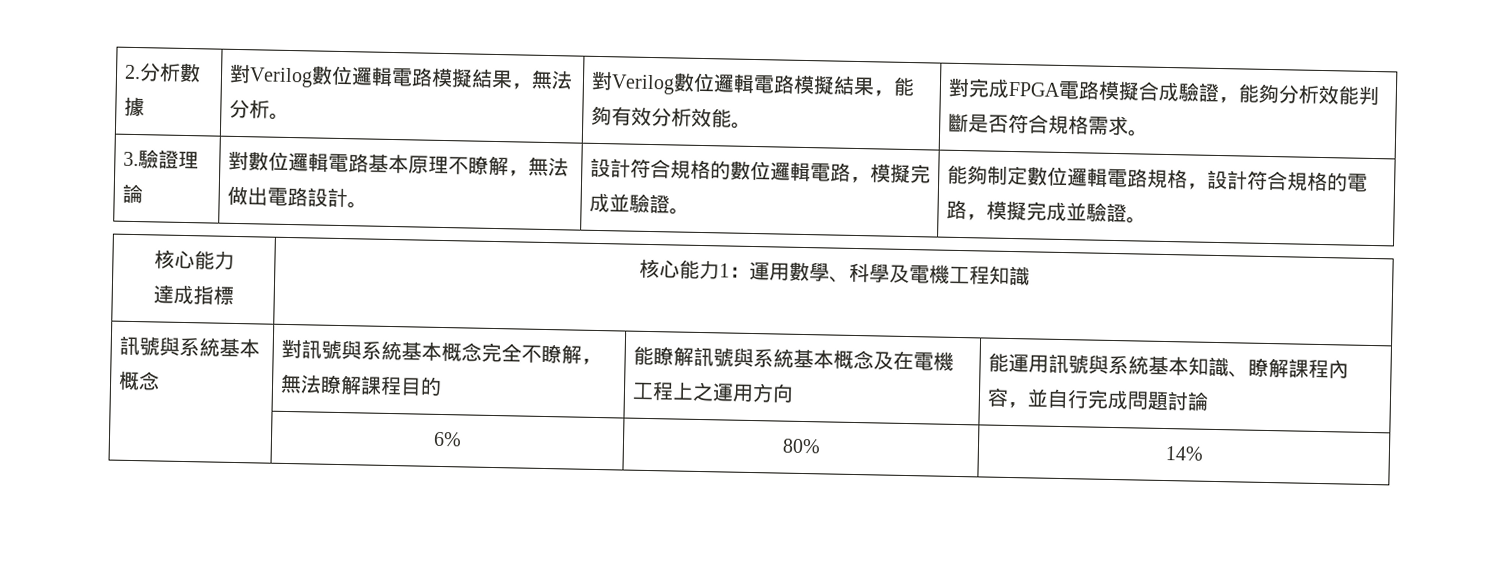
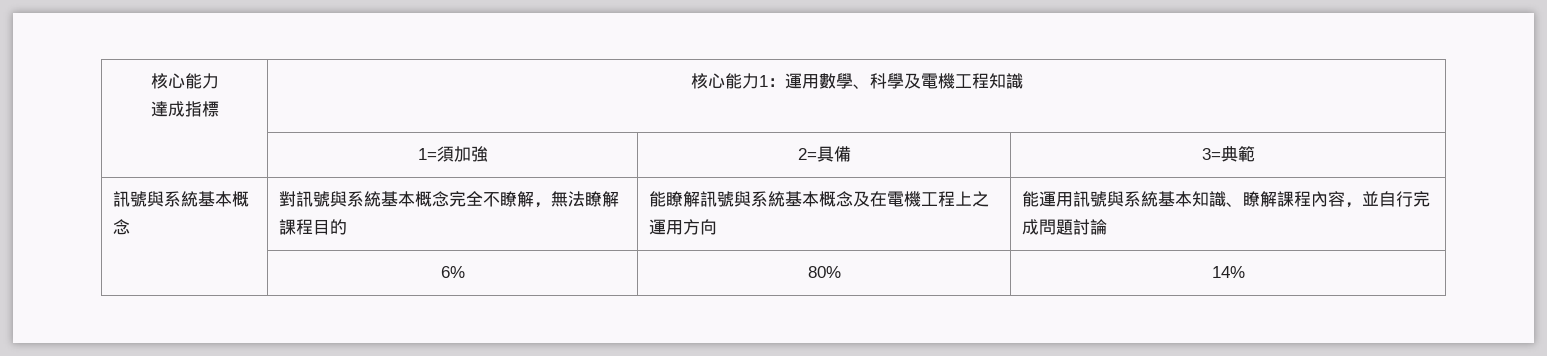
[123,62,201,83] [123,96,145,117] [228,63,573,90] [228,98,290,120] [590,70,915,97] [590,105,752,129] [947,77,1380,106] [947,113,1149,137] [122,149,199,170] [121,183,143,204] [227,150,569,177] [226,185,368,209] [589,157,931,184] [588,192,690,215] [946,164,1368,192] [945,199,1147,224] 2.分析數據 | 對Verilog數位邏輯電路模擬結果，無法分析。 | 對Verilog數位邏輯電路模擬結果，能夠有效分析效能。 | 對完成FPGA電路模擬合成驗證，能夠分析效能判斷是否符合規格需求。 // 3.驗證理論 | 對數位邏輯電路基本原理不瞭解，無法做出電路設計。 | 設計符合規格的數位邏輯電路，模擬完成並驗證。 | 能夠制定數位邏輯電路規格，設計符合規格的電路，模擬完成並驗證。 // -> (150, 81) none
(1030, 275) none -> [417,146,488,162] [797,146,851,162] [1201,146,1255,162] // | 1=須加強 | 2=具備 | 3=典範

